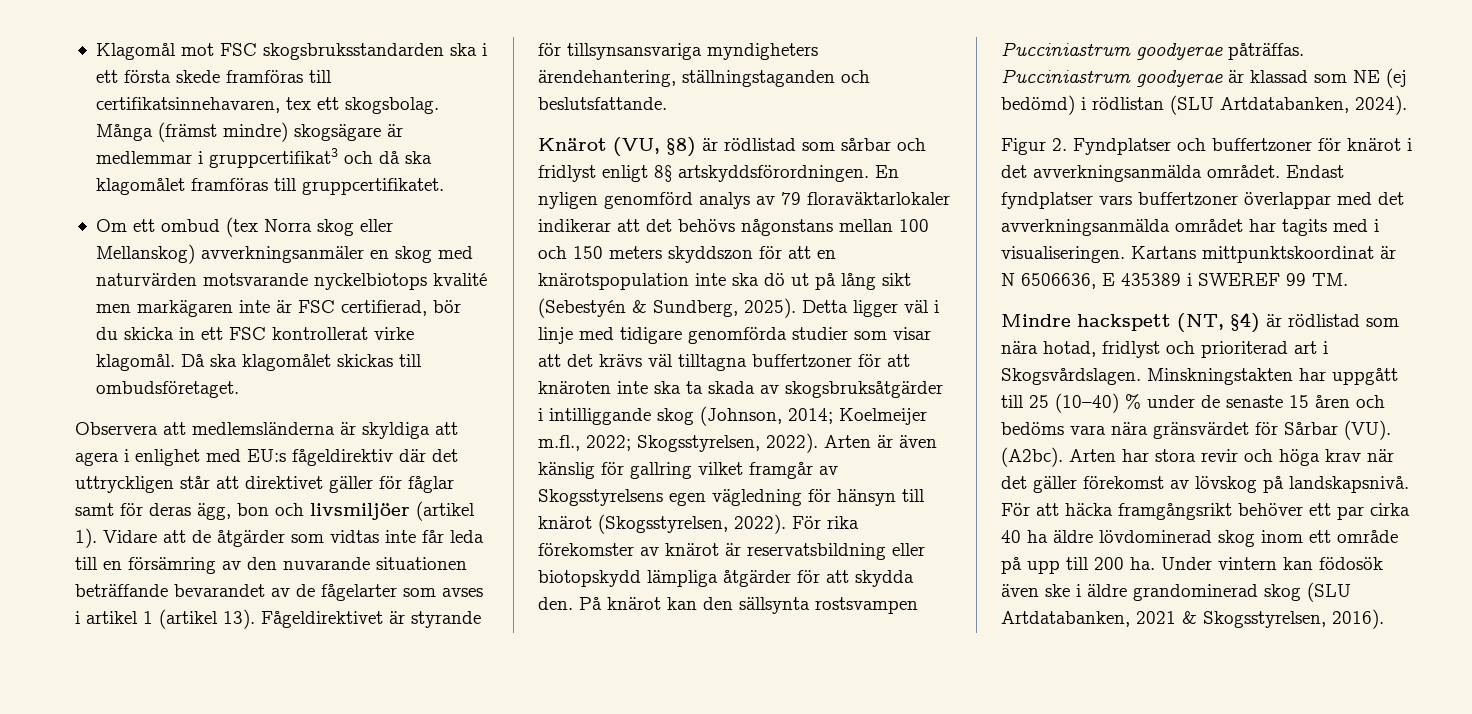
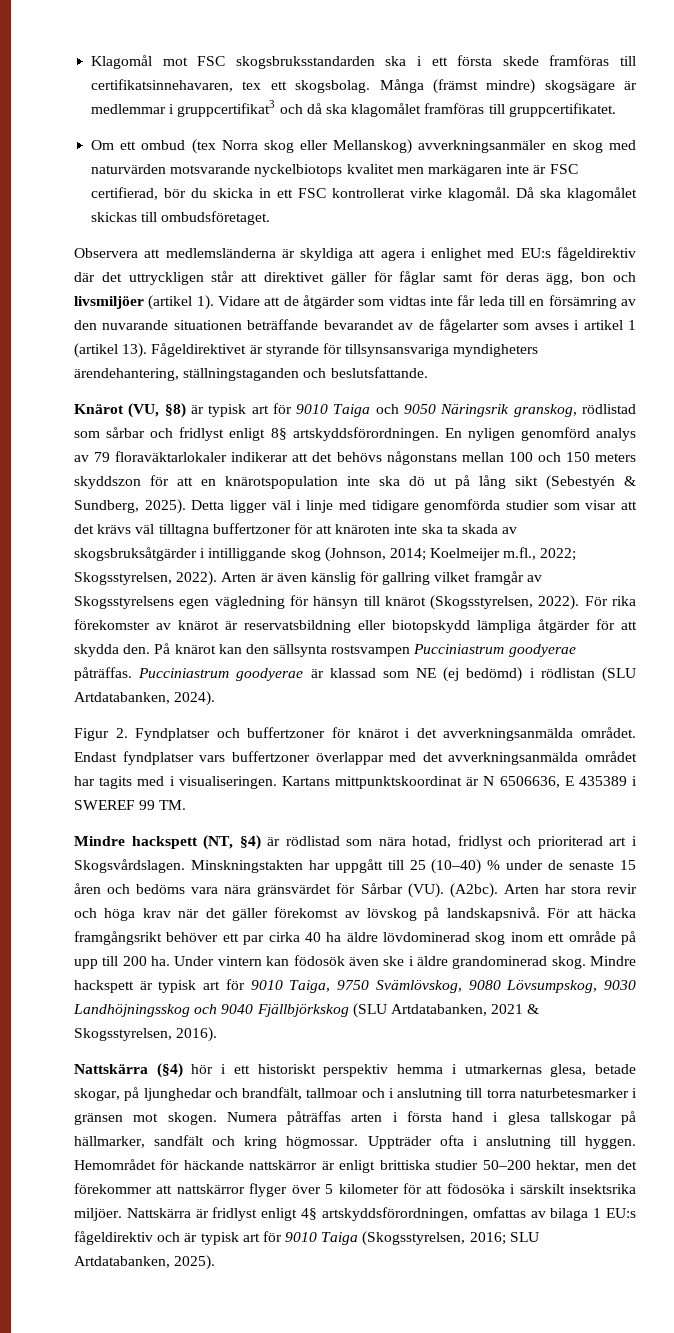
[432,273,487,286] kvalité -> [346,164,394,174] kvalitet
(718, 144) none -> [208,403,577,417] typisk art för 9010 Taiga och 9050 Näringsrik granskog,
[1264,584,1301,601] skog -> [551,956,636,969] [74,979,636,993] [73,1004,349,1017] skog. Mindre hackspett är typisk art för 9010 Taiga, 9750 Svämlövskog, 9080 Lövsumpskog, 9030 Landhöjningsskog och 9040 Fjällbjörkskog
(1384, 619) none -> [74,1063,637,1078] [74,1087,637,1101] [74,1111,636,1125] [74,1135,637,1149] [74,1159,637,1173] [74,1183,637,1197] [74,1207,636,1221] [74,1231,539,1246] [74,1255,216,1270] // Nattskärra (§4) hör i ett historiskt perspektiv hemma i utmarkernas glesa, betade skogar, på ljunghedar och brandfält, tallmoar och i anslutning till torra naturbetesmarker i gränsen mot skogen. Numera påträffas arten i första hand i glesa tallskogar på hällmarker, sandfält och kring högmossar. Uppträder ofta i anslutning till hyggen. Hemområdet för häckande nattskärror är enligt brittiska studier 50–200 hektar, men det förekommer att nattskärror flyger över 5 kilometer för att födosöka i särskilt insektsrika miljöer. Nattskärra är fridlyst enligt 4§ artskyddsförordningen, omfattas av bilaga 1 EU:s fågeldirektiv och är typisk art för 9010 Taiga (Skogsstyrelsen, 2016; SLU Artdatabanken, 2025).

